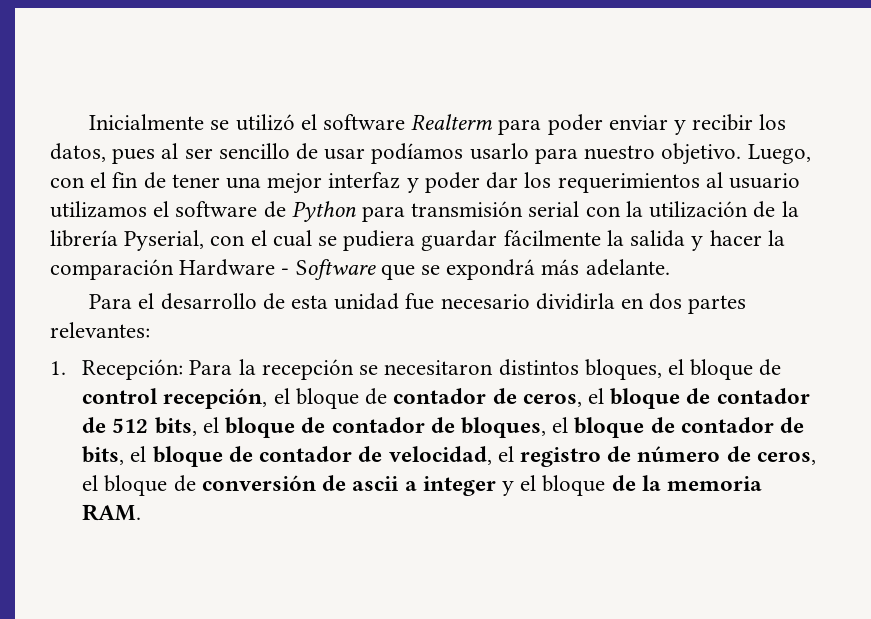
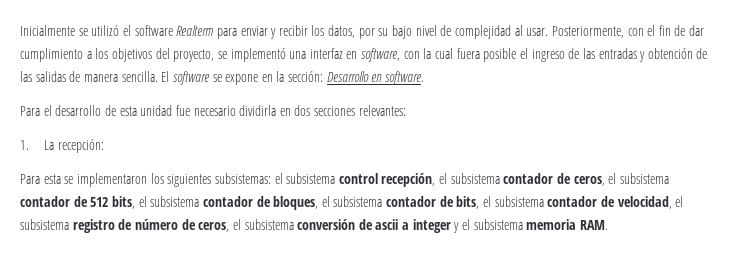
[547,114,603,135] poder -> (237, 33) none
[112,143,811,165] [50,172,800,194] [50,201,799,222] [50,230,785,251] [50,259,670,280] pues al ser sencillo de usar podíamos usarlo para nuestro objetivo. Luego, con el fin de tener una mejor interfaz y poder dar los requerimientos al usuario utilizamos el software de Python para transmisión serial con la utilización de la librería Pyserial, con el cual se pudiera guardar fácilmente la salida y hacer la comparación Hardware - Software que se expondrá más adelante. -> [358,25,705,39] [20,48,708,62] [20,71,425,85] por su bajo nivel de complejidad al usar. Posteriormente, con el fin de dar cumplimiento a los objetivos del proyecto, se implementó una interfaz en software, con la cual fuera posible el ingreso de las entradas y obtención de las salidas de manera sencilla. El software se expone en la sección: Desarrollo en software.
[688,295,747,314] partes -> [314,106,356,116] secciones
[82,359,782,380] Recepción: Para la recepción se necesitaron distintos bloques, el bloque de -> [44,139,104,153] [20,173,336,187] La recepción: // Para esta se implementaron los siguientes subsistemas: el subsistema
[295,388,388,409] bloque de -> [450,173,500,184] subsistema
[610,388,711,409] bloque de -> [619,173,669,184] subsistema
[225,417,326,438] bloque de -> [150,196,200,207] subsistema
[574,417,675,438] bloque de -> [333,196,383,207] subsistema
[152,446,253,467] bloque de -> [494,196,544,207] subsistema
(514, 454) none -> [20,219,69,230] subsistema
[104,475,196,496] bloque de -> [244,219,294,230] subsistema
[542,475,661,496] bloque de la -> [473,219,523,230] subsistema

